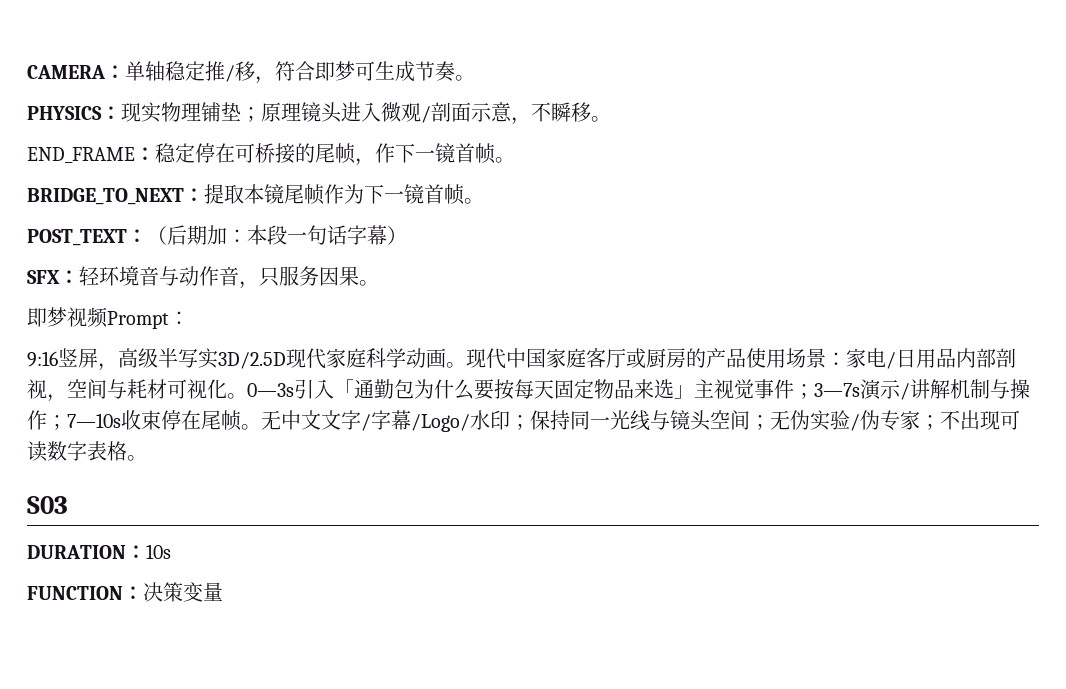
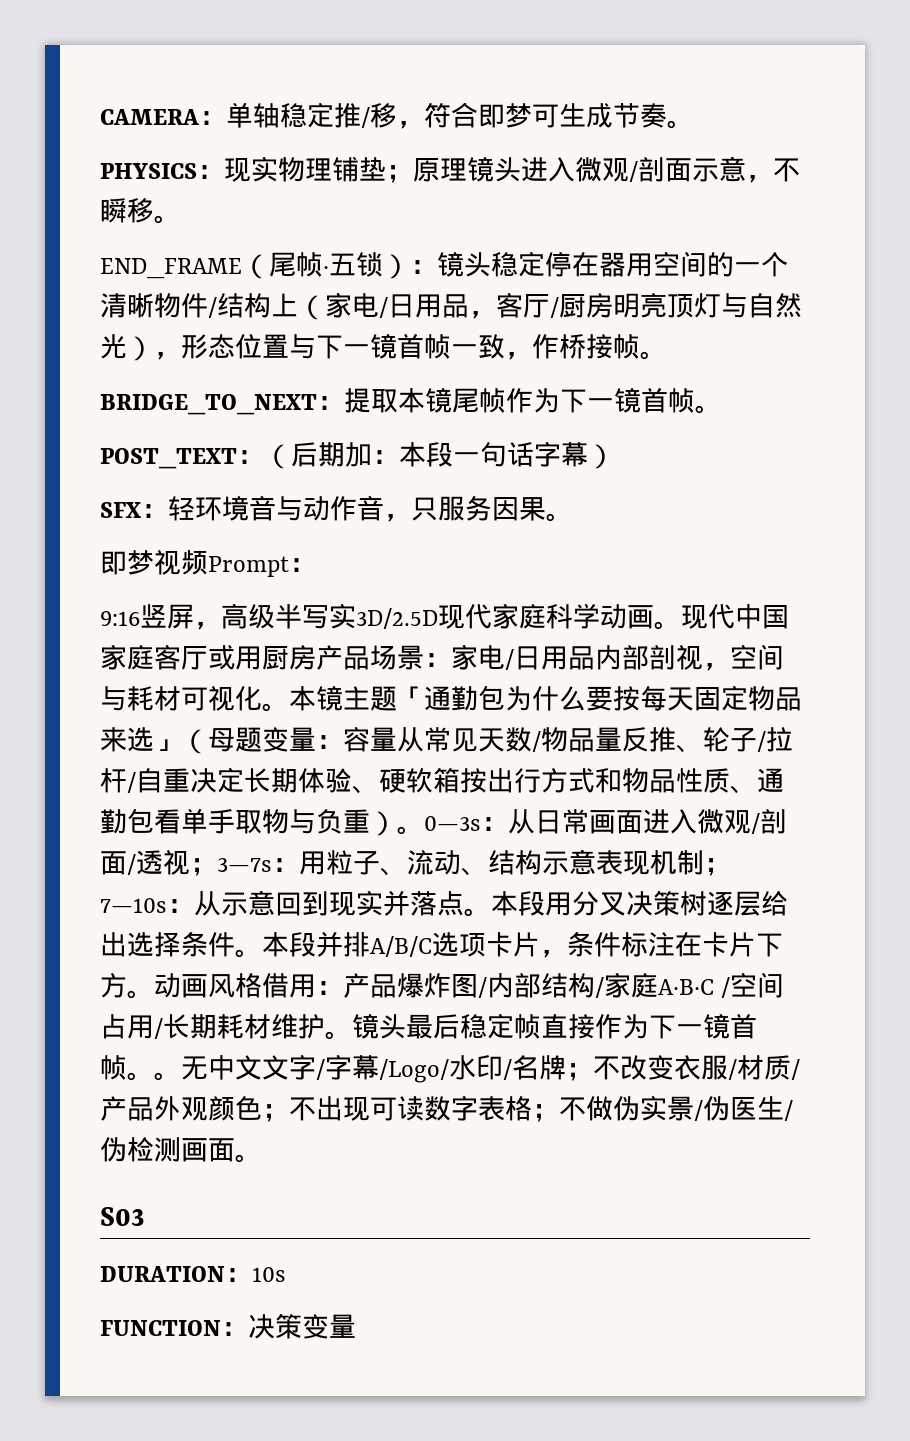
[135,143,475,166] ：稳定停在可桥接的尾帧，作下一镜首 -> [242,251,788,279] [100,292,802,320] [100,333,613,361] （尾帧·五锁）：镜头稳定停在器用空间的一个清晰物件/结构上（家电/日用品，客厅/厨房明亮顶灯与自然光），形态位置与下一镜首帧一致，作桥接
[646,348,786,368] 厨房的产品使用 -> [235,645,370,670] 用厨房产品
[247,379,334,399] 0—3s引入 -> [289,685,397,711] 本镜主题
[694,379,1030,400] [27,410,242,431] 主视觉事件；3—7s演示/讲解机制与操作；7—10s收束停在尾帧 -> [181,726,793,754] [100,767,784,794] [100,808,787,836] [100,849,731,876] [100,890,788,917] [100,931,783,958] [100,972,785,999] [100,1013,757,1040] [100,1055,154,1081] （母题变量：容量从常见天数/物品量反推、轮子/拉杆/自重决定长期体验、硬软箱按出行方式和物品性质、通勤包看单手取物与负重）。0—3s：从日常画面进入微观/剖面/透视；3—7s：用粒子、流动、结构示意表现机制；7—10s：从示意回到现实并落点。本段用分叉决策树逐层给出选择条件。本段并排A/B/C选项卡片，条件标注在卡片下方。动画风格借用：产品爆炸图/内部结构/家庭A·B·C /空间占用/长期耗材维护。镜头最后稳定帧直接作为下一镜首帧。
[510,410,920,431] ；保持同一光线与镜头空间；无伪实验/伪专家 -> [503,1055,800,1081] [100,1096,262,1121] /名牌；不改变衣服/材质/产品外观颜色
(127, 451) none -> [532,1095,793,1122] [100,1137,235,1162] ；不做伪实景/伪医生/伪检测画面

